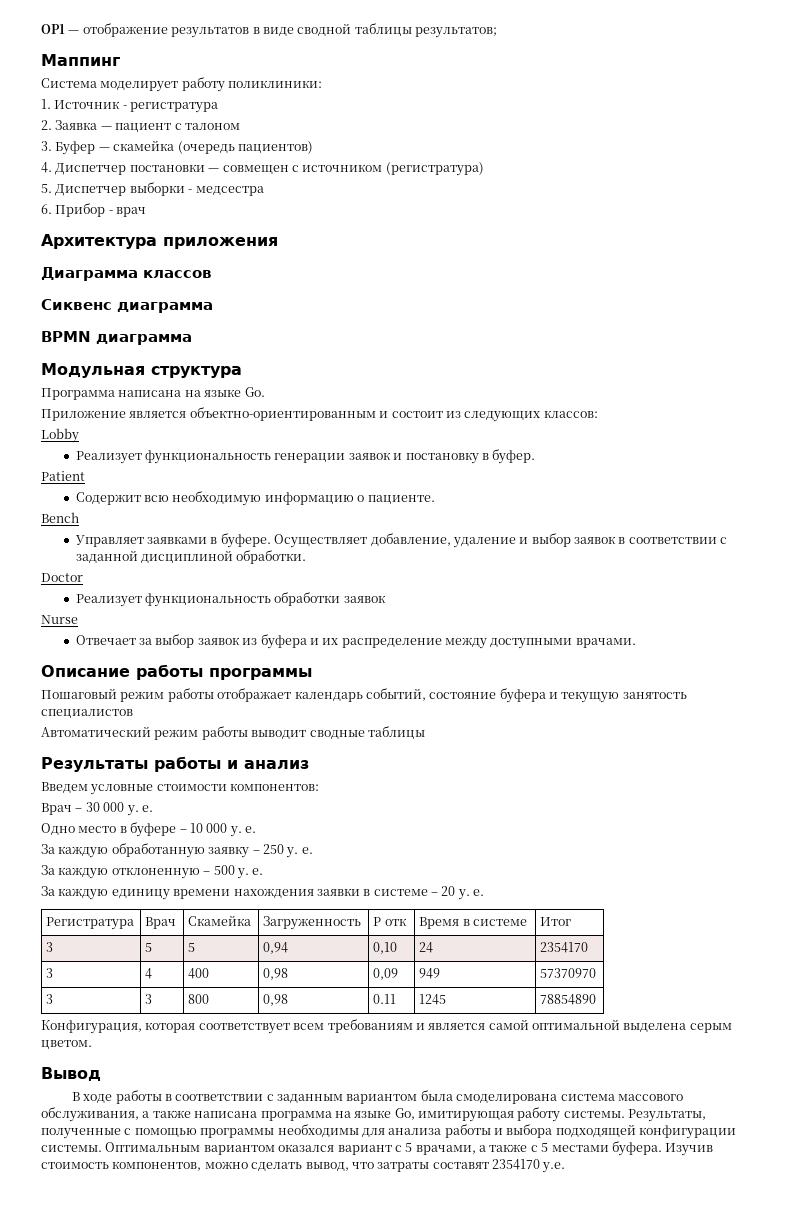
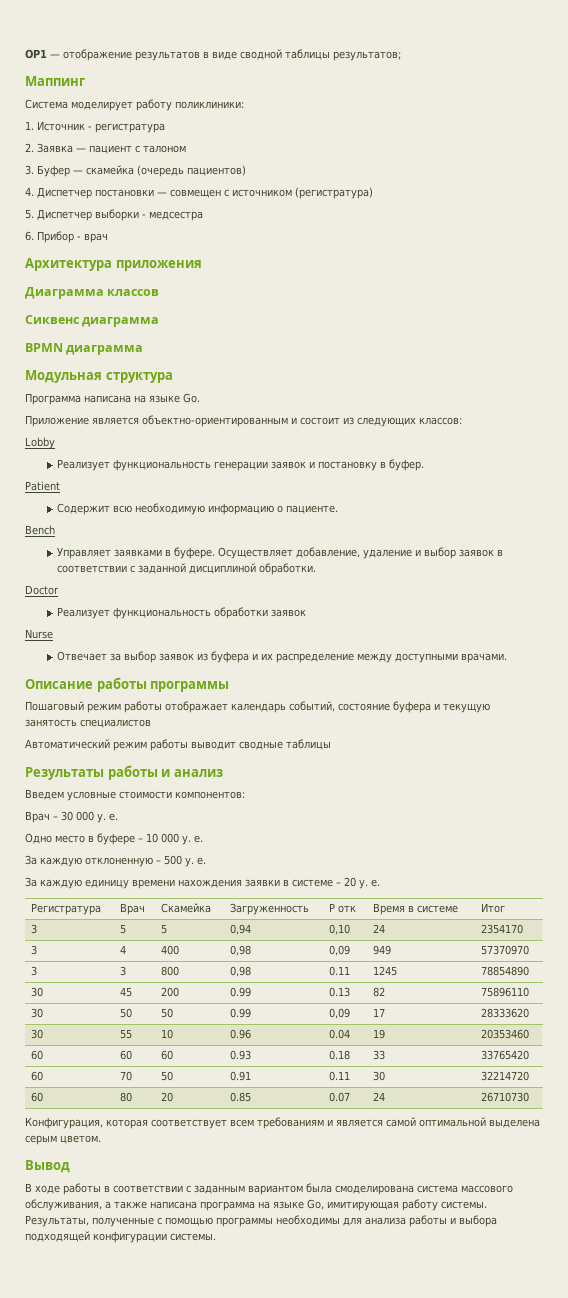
[41,843,313,858] // За каждую обработанную заявку – 250 у. е. -> (203, 839) none
(597, 999) none -> [30,987,43,997] [119,987,132,997] [160,987,179,997] [229,987,251,997] [328,987,350,997] [372,987,385,997] [480,987,529,997] [30,1008,43,1018] [119,1008,132,1018] [160,1008,173,1018] [229,1008,251,1018] [328,1008,350,1019] [372,1008,385,1017] [480,1008,529,1018] [30,1029,43,1039] [119,1029,132,1039] [160,1029,173,1039] [229,1029,251,1039] [328,1029,350,1039] [372,1029,385,1039] [480,1029,529,1039] [30,1050,43,1060] [119,1050,132,1060] [160,1050,173,1060] [229,1050,251,1060] [328,1050,350,1060] [372,1050,385,1060] [480,1050,529,1060] [30,1071,43,1081] [119,1071,132,1081] [160,1071,173,1081] [229,1071,251,1081] [328,1071,350,1081] [372,1071,385,1081] [480,1071,529,1081] [30,1092,43,1102] [119,1092,132,1102] [160,1092,173,1102] [229,1092,251,1102] [328,1092,350,1102] [372,1092,385,1101] [480,1092,529,1102] // 30 | 45 | 200 | 0.99 | 0.13 | 82 | 75896110 // 30 | 50 | 50 | 0.99 | 0,09 | 17 | 28333620 // 30 | 55 | 10 | 0.96 | 0.04 | 19 | 20353460 // 60 | 60 | 60 | 0.93 | 0.18 | 33 | 33765420 // 60 | 70 | 50 | 0.91 | 0.11 | 30 | 32214720 // 60 | 80 | 20 | 0.85 | 0.07 | 24 | 26710730
[105,1141,714,1156] [41,1159,566,1173] Оптимальным вариантом оказался вариант с 5 врачами, а также с 5 местами буфера. Изучив стоимость компонентов, можно сделать вывод, что затраты составят 2354170 у.е. -> (216, 1237) none

